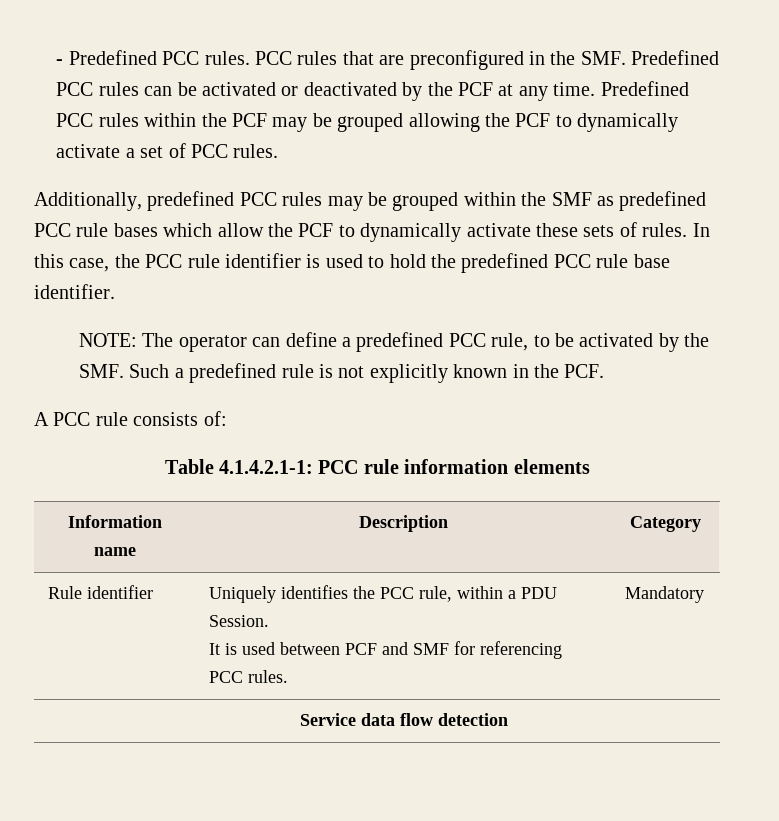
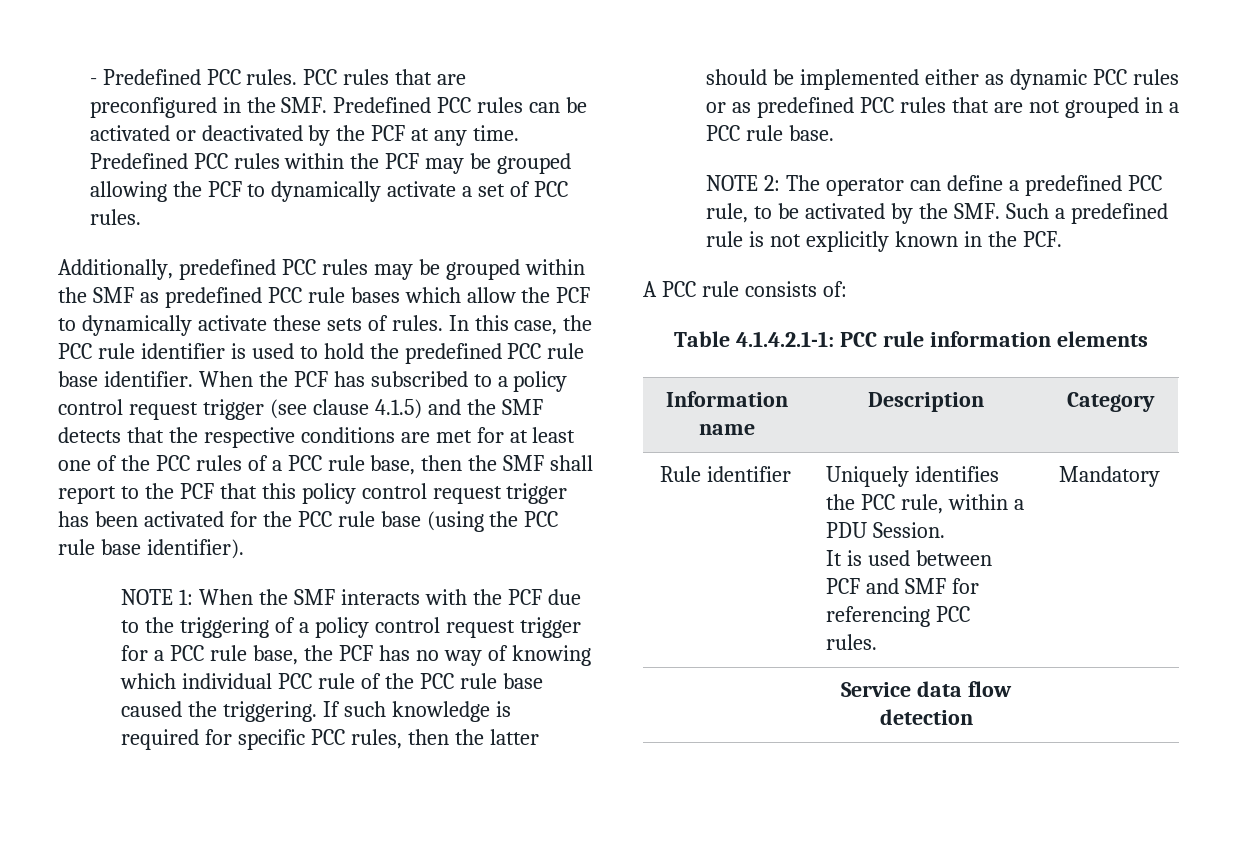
[78,333,137,347] // NOTE: -> [198,371,568,392] [58,399,543,420] [58,427,576,448] [58,455,594,475] [58,483,568,504] [58,511,559,532] [58,539,244,559] [121,589,581,605] [121,617,581,638] [121,645,591,666] [120,673,543,689] [121,701,511,722] [121,729,539,750] [706,69,1179,90] [706,97,1179,118] [706,125,835,141] [706,175,781,191] When the PCF has subscribed to a policy control request trigger (see clause 4.1.5) and the SMF detects that the respective conditions are met for at least one of the PCC rules of a PCC rule base, then the SMF shall report to the PCF that this policy control request trigger has been activated for the PCC rule base (using the PCC rule base identifier). // NOTE 1: When the SMF interacts with the PCF due to the triggering of a policy control request trigger for a PCC rule base, the PCF has no way of knowing which individual PCC rule of the PCC rule base caused the triggering. If such knowledge is required for specific PCC rules, then the latter should be implemented either as dynamic PCC rules or as predefined PCC rules that are not grouped in a PCC rule base. // NOTE 2:

